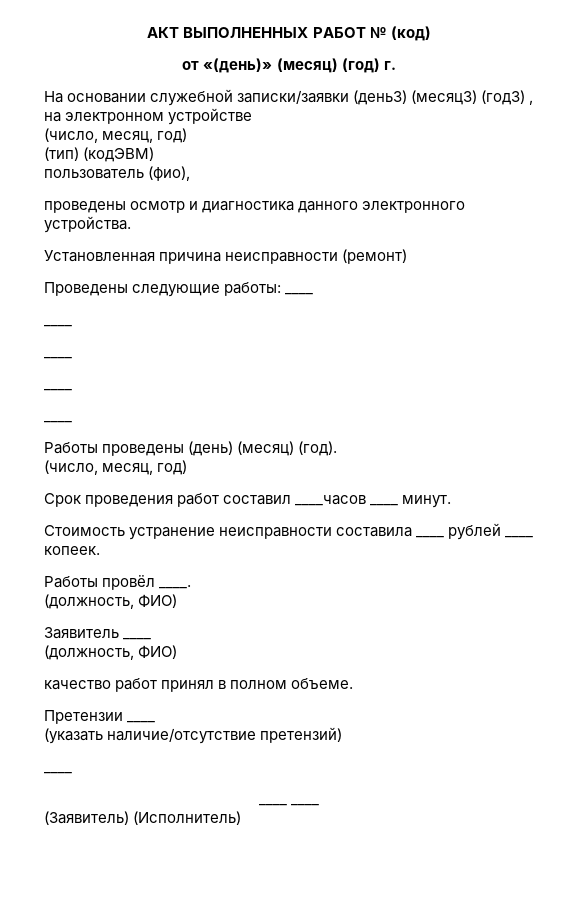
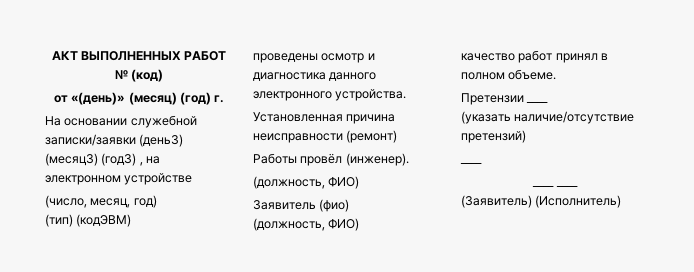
[44,166,191,181] // пользователь (фио), -> (132, 220) none
[44,282,314,297] [44,325,72,327] [44,357,72,359] [44,389,72,391] [44,421,72,423] [44,441,338,456] [44,460,188,475] [44,493,452,508] [44,523,534,540] [44,546,100,555] // Проведены следующие работы: ____ // ____ // ____ // ____ // ____ // Работы проведены (день) (месяц) (год). // (число, месяц, год) // Срок проведения работ составил ____часов ____ минут. // Стоимость устранение неисправности составила ____ рублей ____ копеек. -> (398, 136) none
[159,585,192,589] ____. -> [345,153,409,166] (инженер).
[123,638,152,640] ____ -> [319,199,350,212] (фио)

